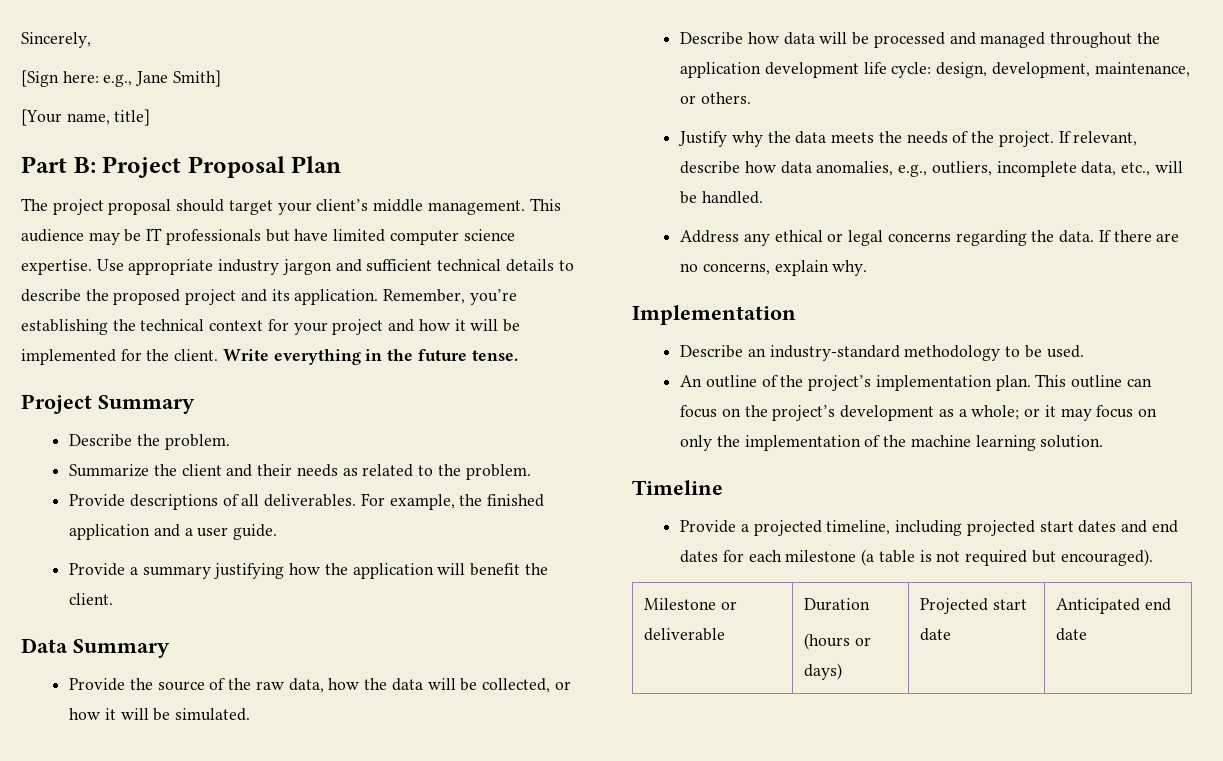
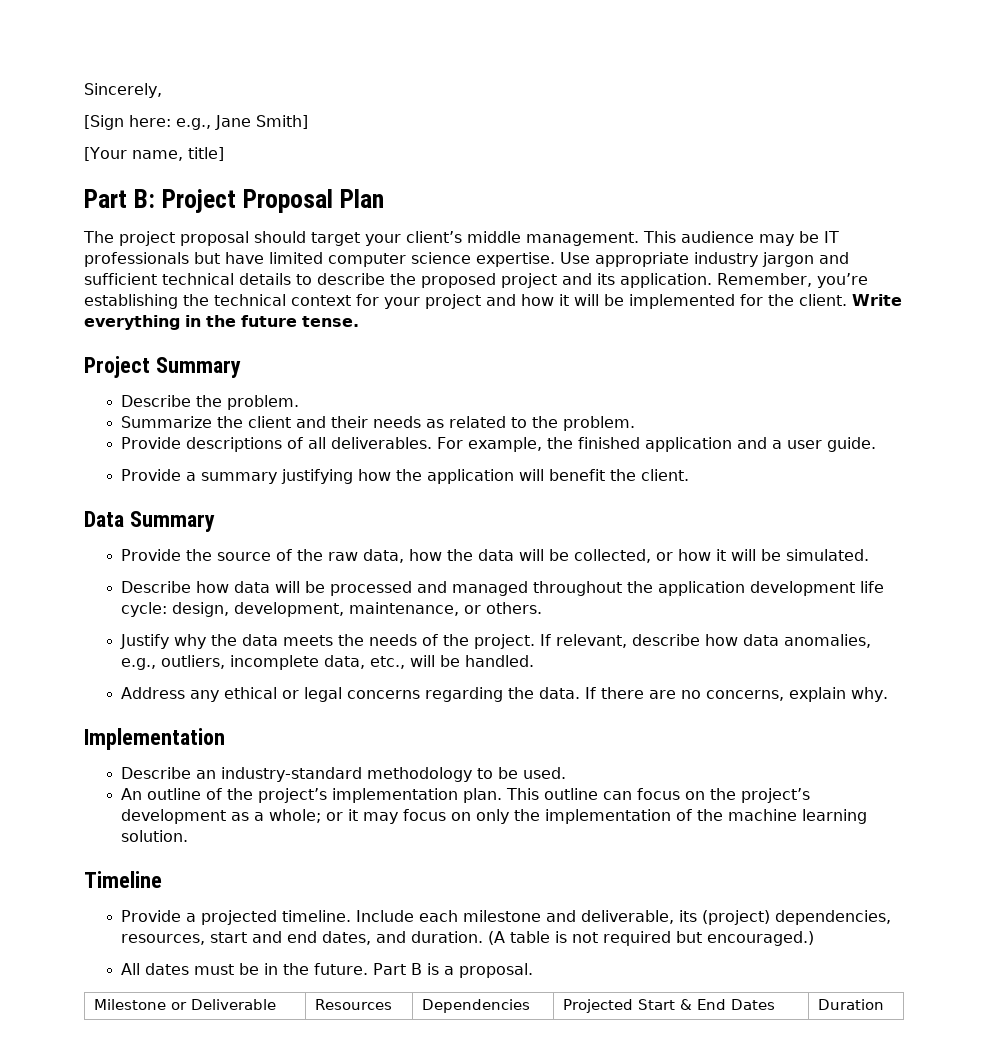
[826,520,1178,536] [680,549,875,566] timeline, including projected start dates and end dates for each milestone (a -> [282,910,892,925] [121,931,506,945] timeline. Include each milestone and deliverable, its (project) dependencies, resources, start and end dates, and duration. (A
[1060,549,1153,566] [644,598,737,610] [644,628,726,641] [804,598,871,611] [804,633,871,650] [804,663,843,680] [920,598,1027,614] [920,628,952,641] [1056,598,1171,614] [1056,628,1088,641] encouraged). // Milestone or deliverable | Duration // (hours or days) | Projected start date | Anticipated end date -> [707,931,815,946] [121,963,534,978] [93,999,276,1010] [314,999,392,1010] [421,999,530,1013] [562,999,775,1013] [817,999,884,1010] encouraged.) // All dates must be in the future. Part B is a proposal. // Milestone or Deliverable | Resources | Dependencies | Projected Start & End Dates | Duration

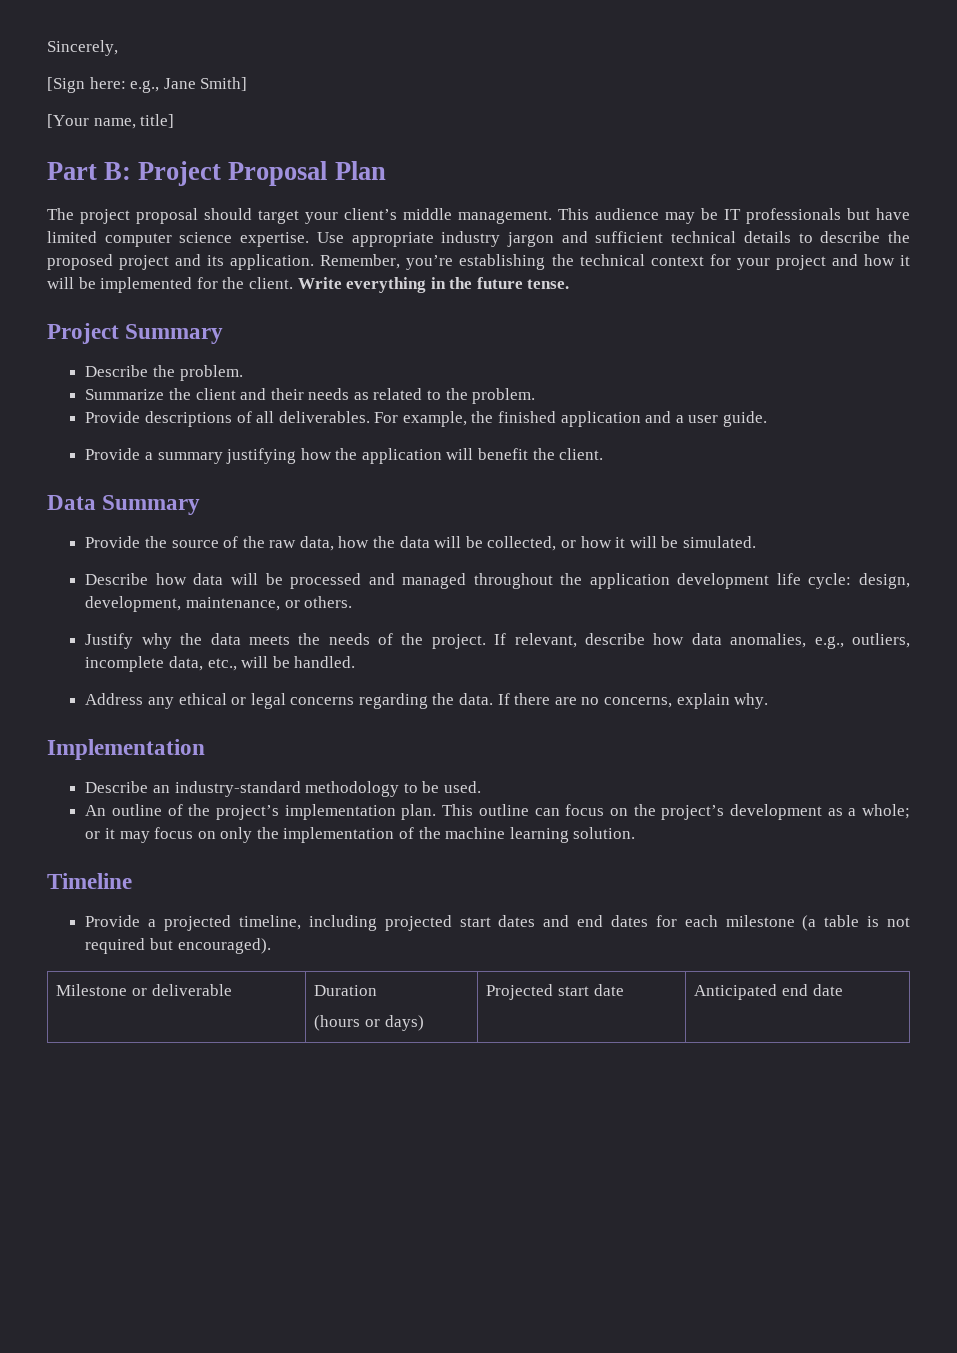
[282,910,892,925] [121,931,506,945] timeline. Include each milestone and deliverable, its (project) dependencies, resources, start and end dates, and duration. (A -> [238,915,817,931] timeline, including projected start dates and end dates for each milestone (a
[707,931,815,946] [121,963,534,978] [93,999,276,1010] [314,999,392,1010] [421,999,530,1013] [562,999,775,1013] [817,999,884,1010] encouraged.) // All dates must be in the future. Part B is a proposal. // Milestone or Deliverable | Resources | Dependencies | Projected Start & End Dates | Duration -> [177,938,271,954] [56,984,232,996] [314,985,378,996] [314,1015,424,1031] [486,984,624,1000] [694,984,843,1000] encouraged). // Milestone or deliverable | Duration // (hours or days) | Projected start date | Anticipated end date

